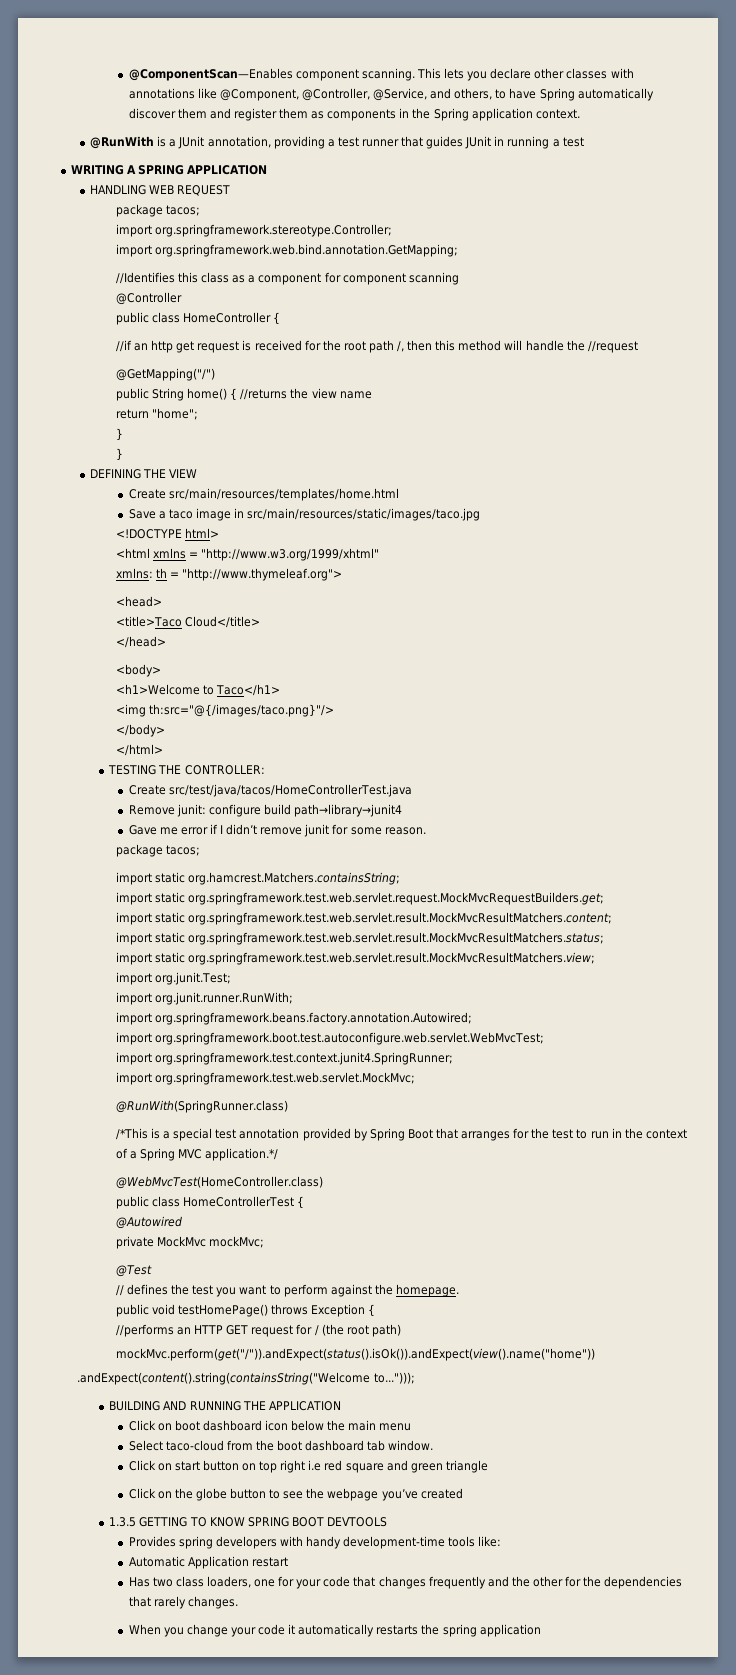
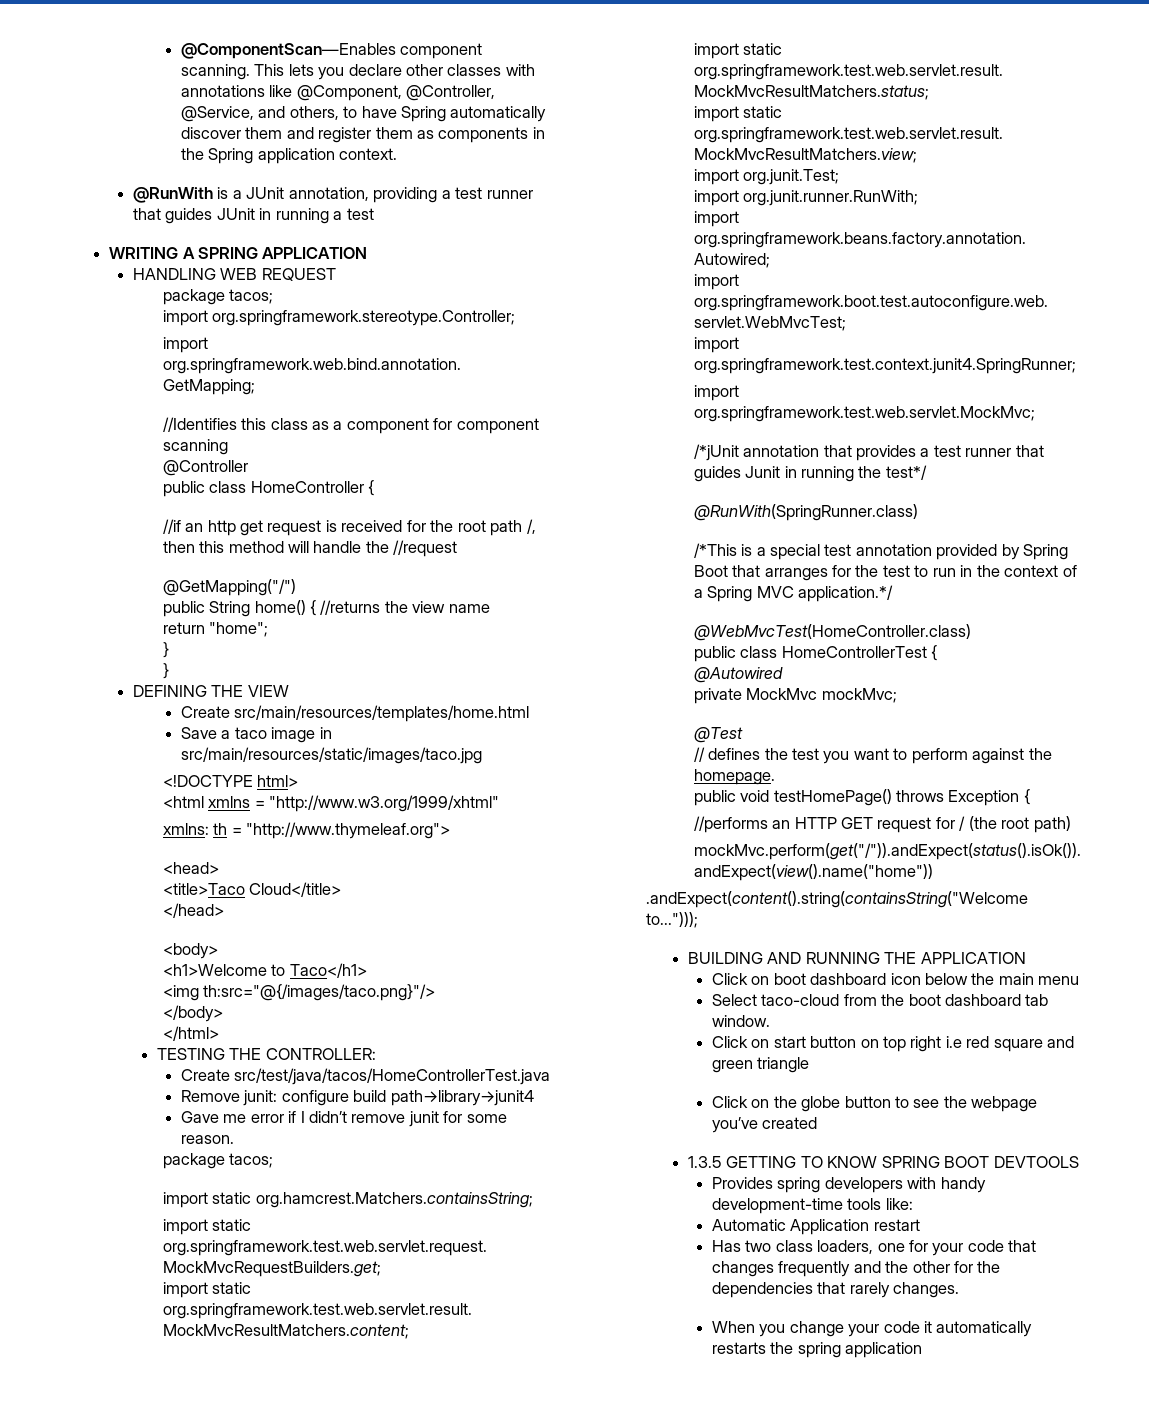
(416, 1078) none -> [693,444,1044,461] [693,465,927,482] // /*jUnit annotation that provides a test runner that guides Junit in running the test*/

